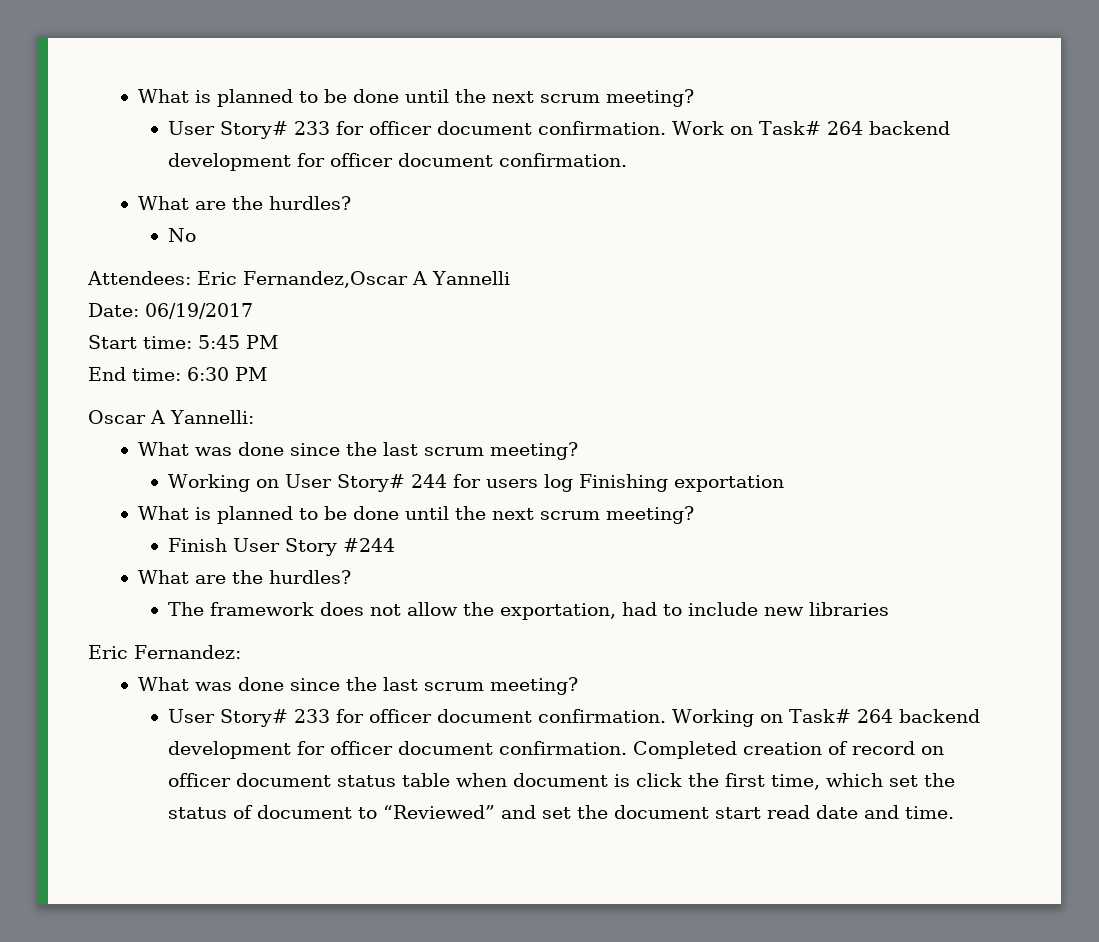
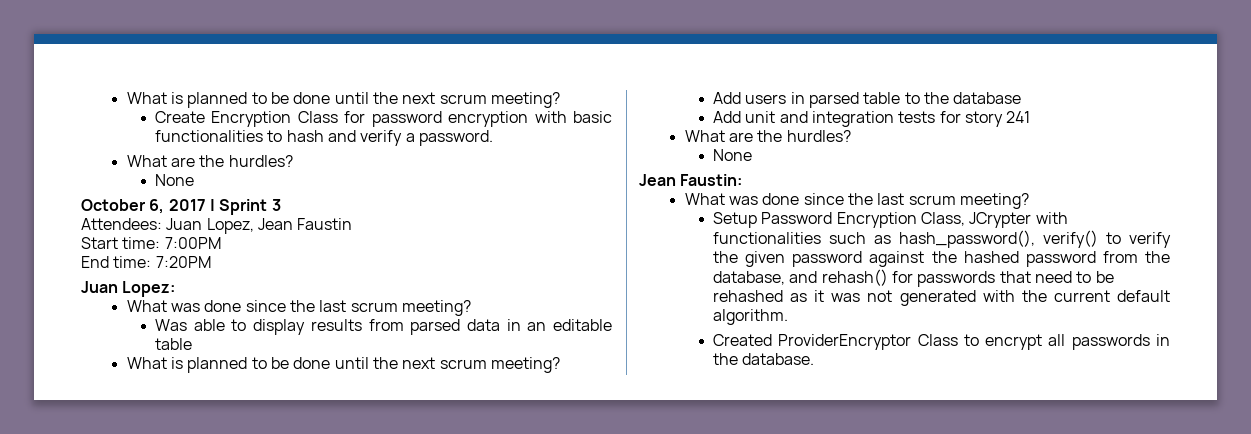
[167,121,950,139] [167,153,627,171] [138,196,352,210] [167,228,196,242] [87,271,510,288] [88,303,253,319] User Story# 233 for officer document confirmation. Work on Task# 264 backend development for officer document confirmation. // What are the hurdles? // No // Attendees: Eric Fernandez,Oscar A Yannelli // Date: 06/19/2017 -> [155,111,612,127] [155,130,493,146] [126,155,293,167] [155,174,195,186] [81,199,281,215] [81,218,353,234] Create Encryption Class for password encryption with basic functionalities to hash and verify a password. // What are the hurdles? // None // October 6, 2017 | Sprint 3 // Attendees: Juan Lopez, Jean Faustin
[198,335,278,349] 5:45 PM -> [164,237,221,249] 7:00PM
[187,367,267,381] [88,410,254,424] [138,442,579,460] [167,474,784,492] 6:30 PM // Oscar A Yannelli: // What was done since the last scrum meeting? // Working on User Story# 244 for users log Finishing exportation -> [155,256,211,268] [81,281,176,297] [126,300,472,316] [155,319,612,335] [155,338,193,350] 7:20PM // Juan Lopez: // What was done since the last scrum meeting? // Was able to display results from parsed data in an editable table
[167,538,395,556] [138,570,352,584] [167,602,889,620] [88,645,241,659] [138,677,579,695] [167,709,980,727] [167,741,944,759] [167,773,955,790] [167,805,954,819] Finish User Story #244 // What are the hurdles? // The framework does not allow the exportation, had to include new libraries // Eric Fernandez: // What was done since the last scrum meeting? // User Story# 233 for officer document confirmation. Working on Task# 264 backend development for officer document confirmation. Completed creation of record on officer document status table when document is click the first time, which set the status of document to “Reviewed” and set the document start read date and time. -> [713,92,1022,108] [713,111,1031,127] [684,130,851,142] [713,149,753,161] [639,174,743,186] [684,193,1030,209] [713,212,1068,228] [713,230,1171,248] [713,251,1170,267] [713,269,1114,287] [713,290,1170,306] [713,309,789,325] [713,334,1170,350] [713,353,815,365] Add users in parsed table to the database // Add unit and integration tests for story 241 // What are the hurdles? // None // Jean Faustin: // What was done since the last scrum meeting? // Setup Password Encryption Class, JCrypter with functionalities such as hash_password(), verify() to verify the given password against the hashed password from the database, and rehash() for passwords that need to be rehashed as it was not generated with the current default algorithm. // Created ProviderEncryptor Class to encrypt all passwords in the database.

